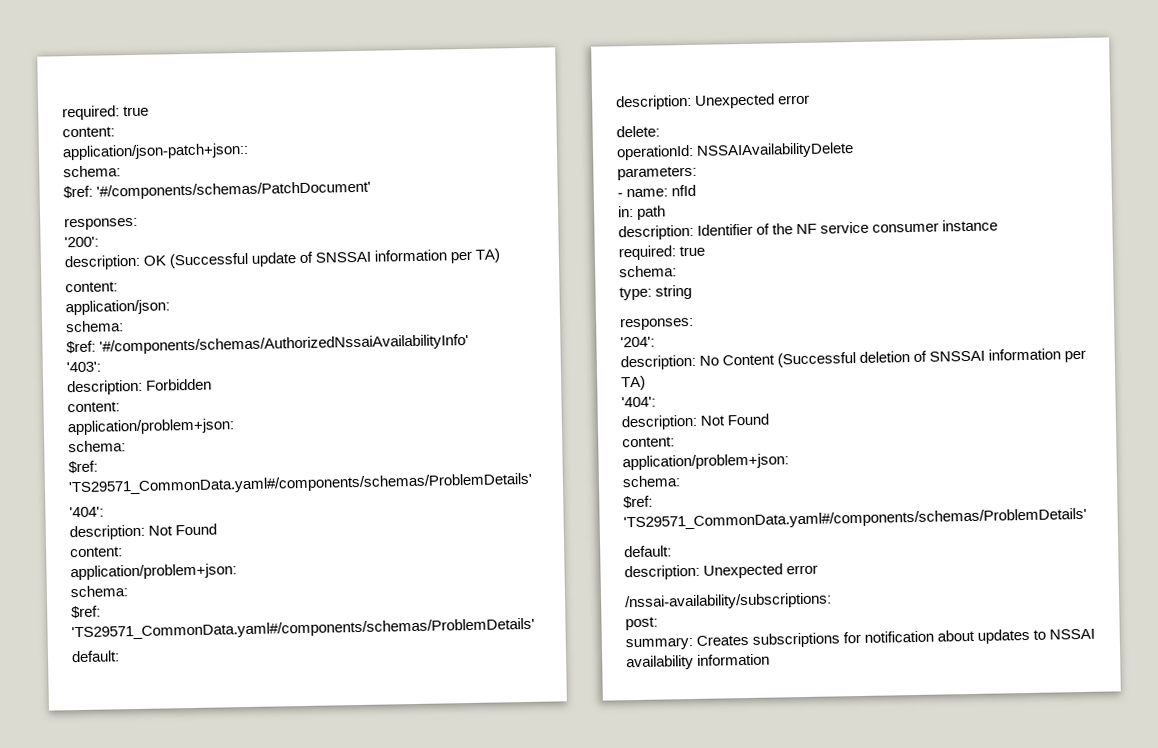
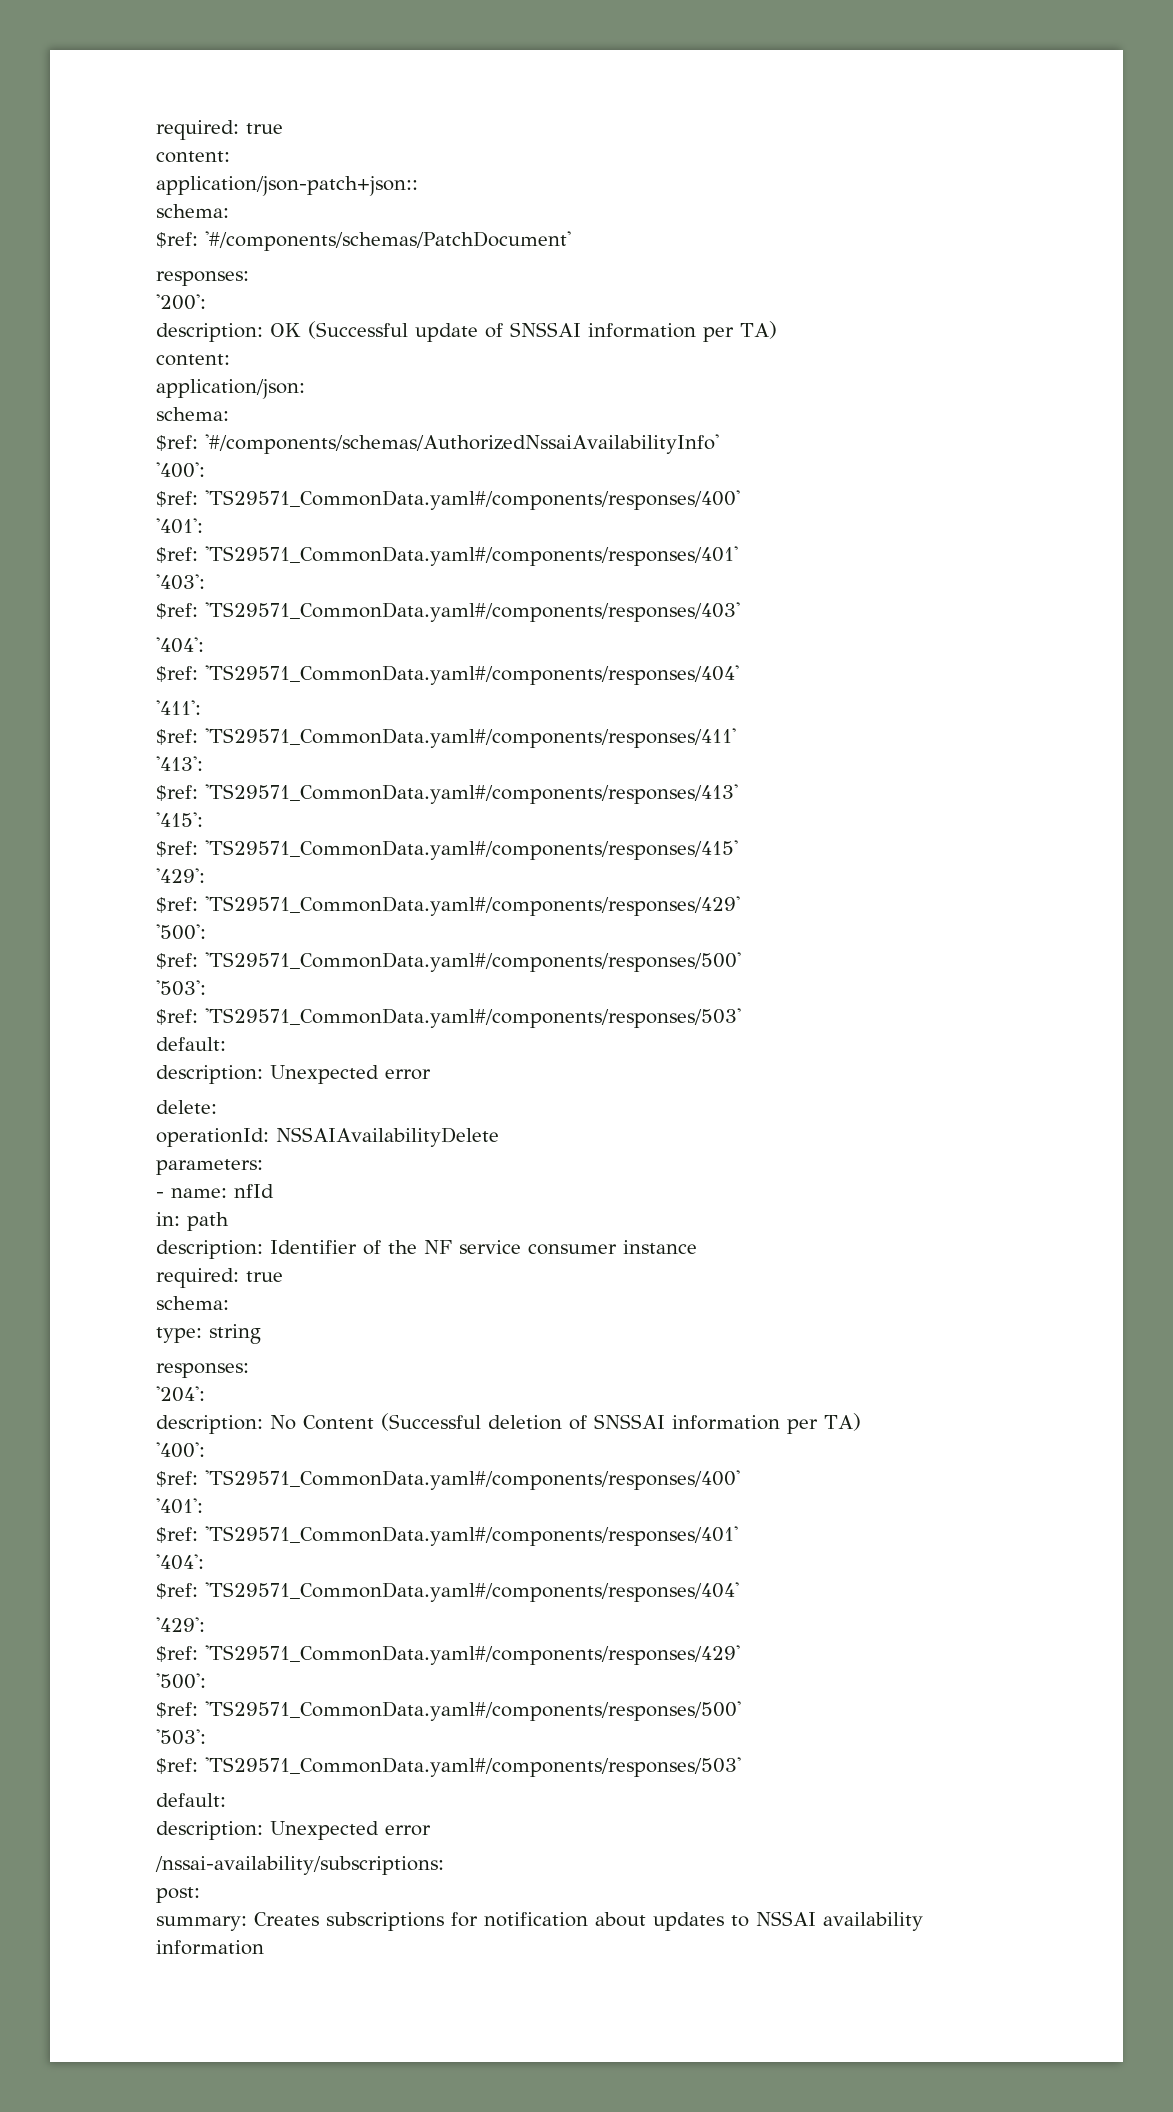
[66,361,101,373] [67,378,213,396] [67,401,120,413] [67,418,234,436] [68,440,126,453] [68,460,98,474] [68,472,533,496] [69,506,104,518] [69,523,218,541] [70,546,123,558] [70,563,237,581] [70,585,128,598] [71,605,101,619] [71,617,535,641] '403': // description: Forbidden // content: // application/problem+json: // schema: // $ref: 'TS29571_CommonData.yaml#/components/schemas/ProblemDetails' // '404': // description: Not Found // content: // application/problem+json: // schema: // $ref: 'TS29571_CommonData.yaml#/components/schemas/ProblemDetails' -> [156,462,205,478] [156,490,740,510] [156,518,203,534] [156,546,738,566] [156,574,205,590] [156,602,740,622] [156,637,204,653] [156,665,739,685] [156,700,201,715] [156,728,736,748] [156,756,203,771] [156,784,738,804] [156,812,203,827] [156,840,738,860] [156,868,205,883] [156,896,740,916] [156,924,206,940] [156,952,741,972] [156,980,206,996] [156,1008,741,1028] '400': // $ref: 'TS29571_CommonData.yaml#/components/responses/400' // '401': // $ref: 'TS29571_CommonData.yaml#/components/responses/401' // '403': // $ref: 'TS29571_CommonData.yaml#/components/responses/403' // '404': // $ref: 'TS29571_CommonData.yaml#/components/responses/404' // '411': // $ref: 'TS29571_CommonData.yaml#/components/responses/411' // '413': // $ref: 'TS29571_CommonData.yaml#/components/responses/413' // '415': // $ref: 'TS29571_CommonData.yaml#/components/responses/415' // '429': // $ref: 'TS29571_CommonData.yaml#/components/responses/429' // '500': // $ref: 'TS29571_CommonData.yaml#/components/responses/500' // '503': // $ref: 'TS29571_CommonData.yaml#/components/responses/503'
[621,396,656,408] [621,413,770,431] [622,436,675,448] [622,453,789,471] [622,475,681,488] [623,495,653,509] [623,507,1087,531] '404': // description: Not Found // content: // application/problem+json: // schema: // $ref: 'TS29571_CommonData.yaml#/components/schemas/ProblemDetails' -> [156,1442,205,1458] [156,1470,740,1490] [156,1498,203,1514] [156,1526,738,1546] [156,1554,204,1570] [156,1582,739,1602] [156,1617,205,1632] [156,1645,740,1665] [156,1673,206,1689] [156,1701,741,1721] [156,1729,206,1745] [156,1757,741,1777] '400': // $ref: 'TS29571_CommonData.yaml#/components/responses/400' // '401': // $ref: 'TS29571_CommonData.yaml#/components/responses/401' // '404': // $ref: 'TS29571_CommonData.yaml#/components/responses/404' // '429': // $ref: 'TS29571_CommonData.yaml#/components/responses/429' // '500': // $ref: 'TS29571_CommonData.yaml#/components/responses/500' // '503': // $ref: 'TS29571_CommonData.yaml#/components/responses/503'

